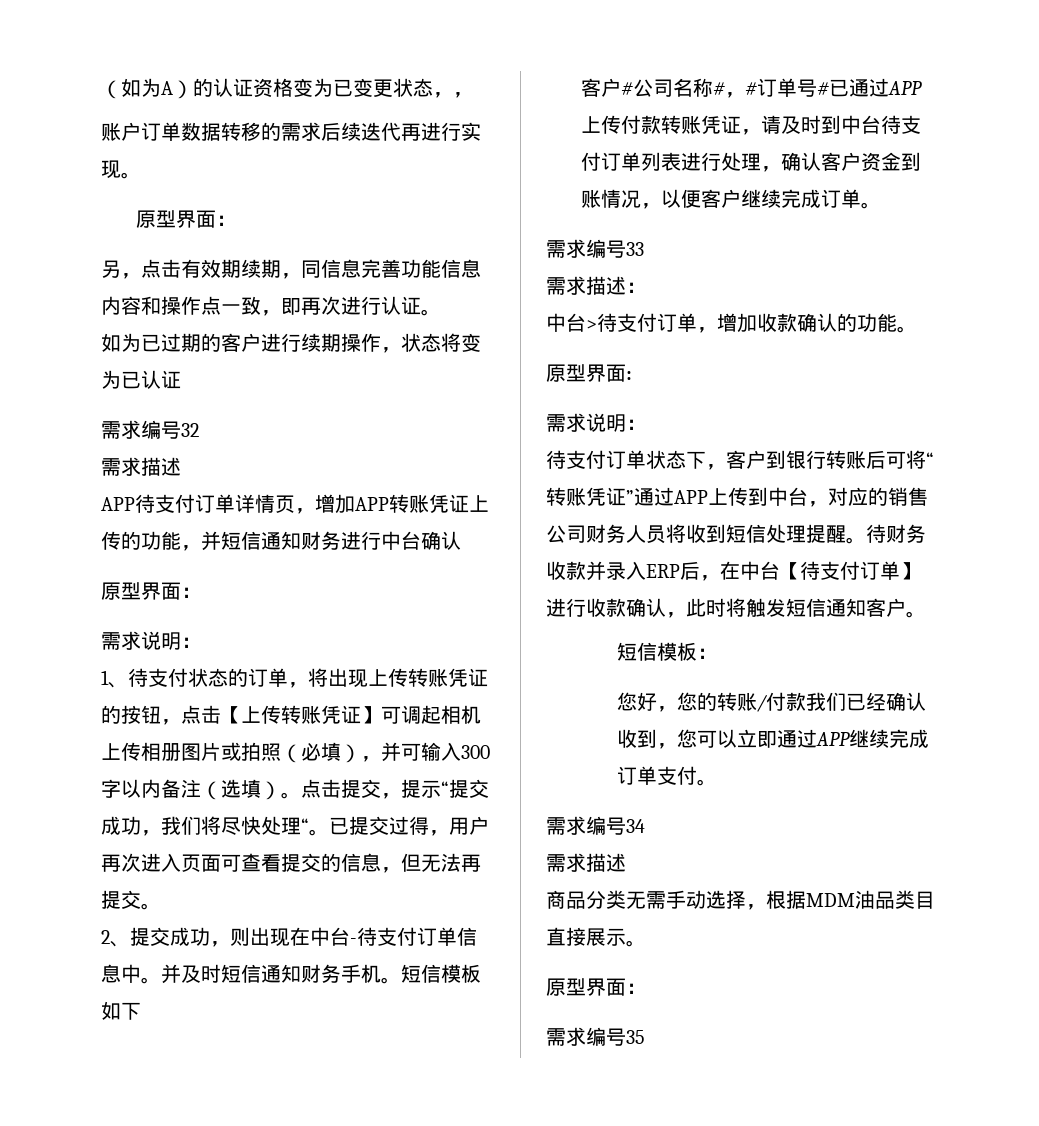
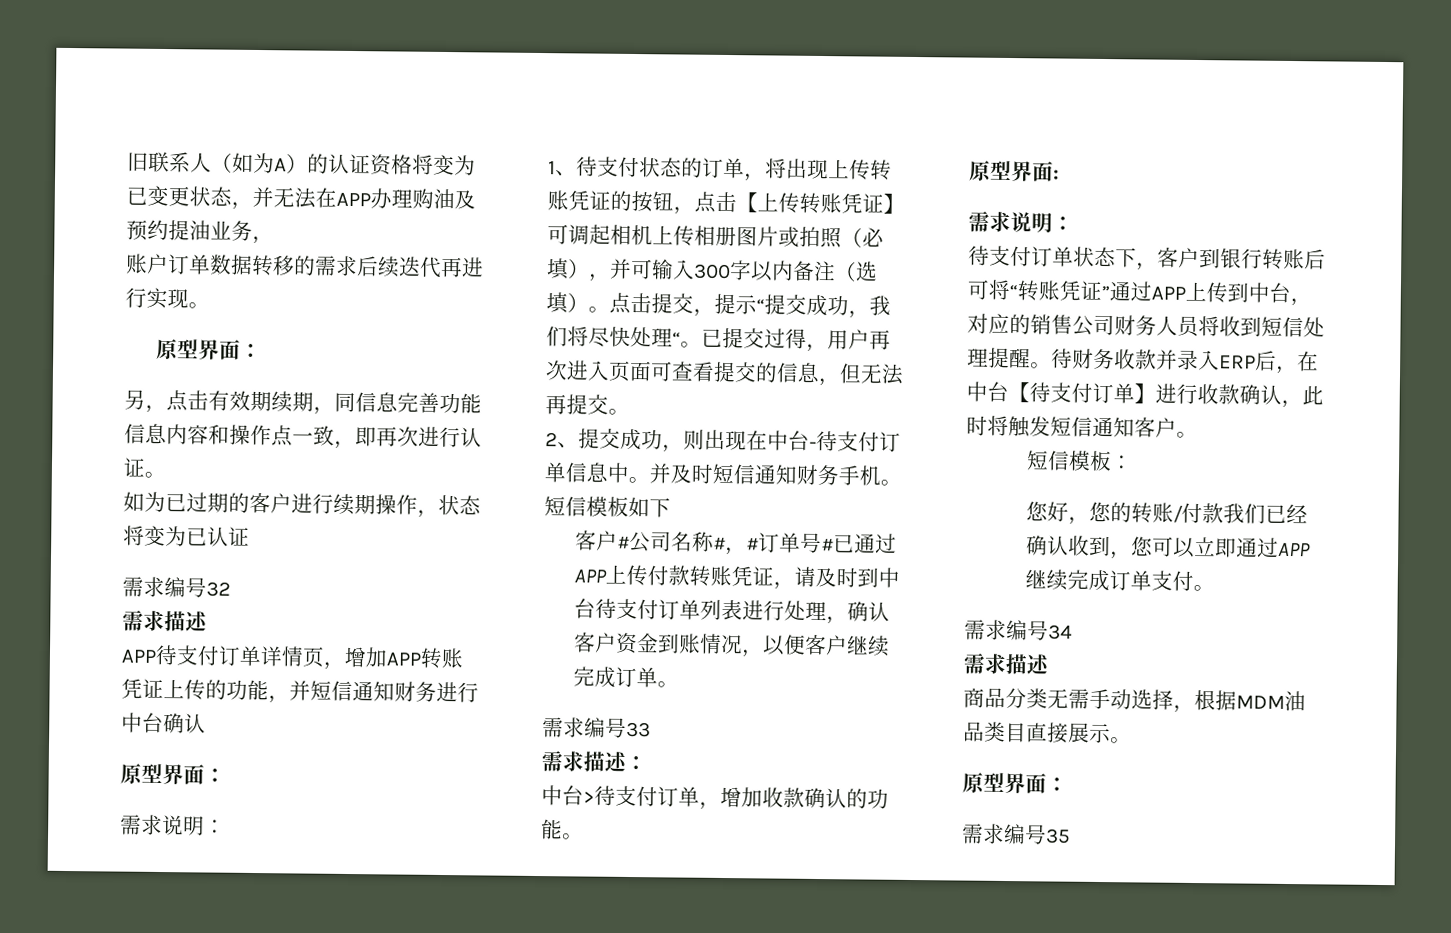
(101, 89) none -> [127,151,212,173] 旧联系人
(293, 87) none -> [412,154,434,175] 将
(453, 95) none -> [252,186,476,210] [126,219,253,241] 并无法在APP办理购油及预约提油业务

